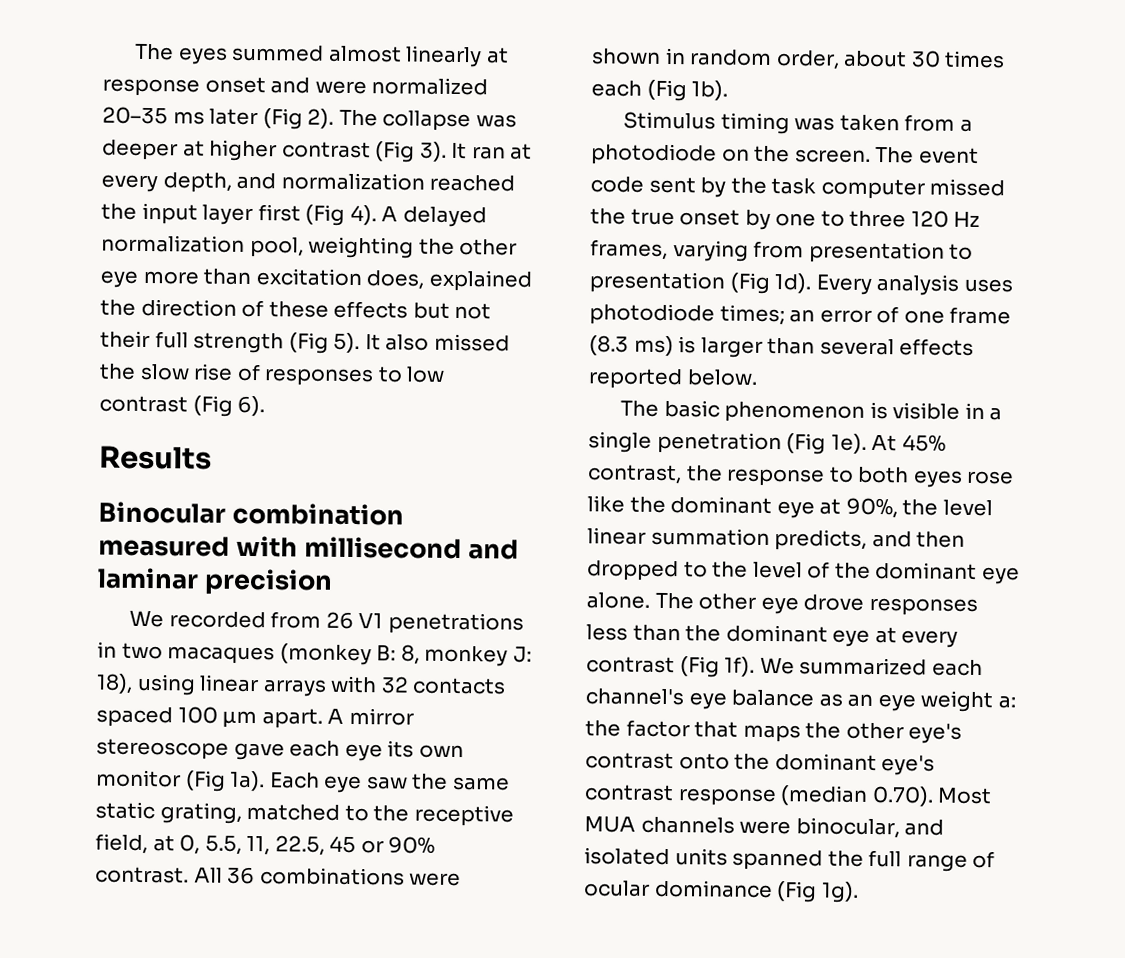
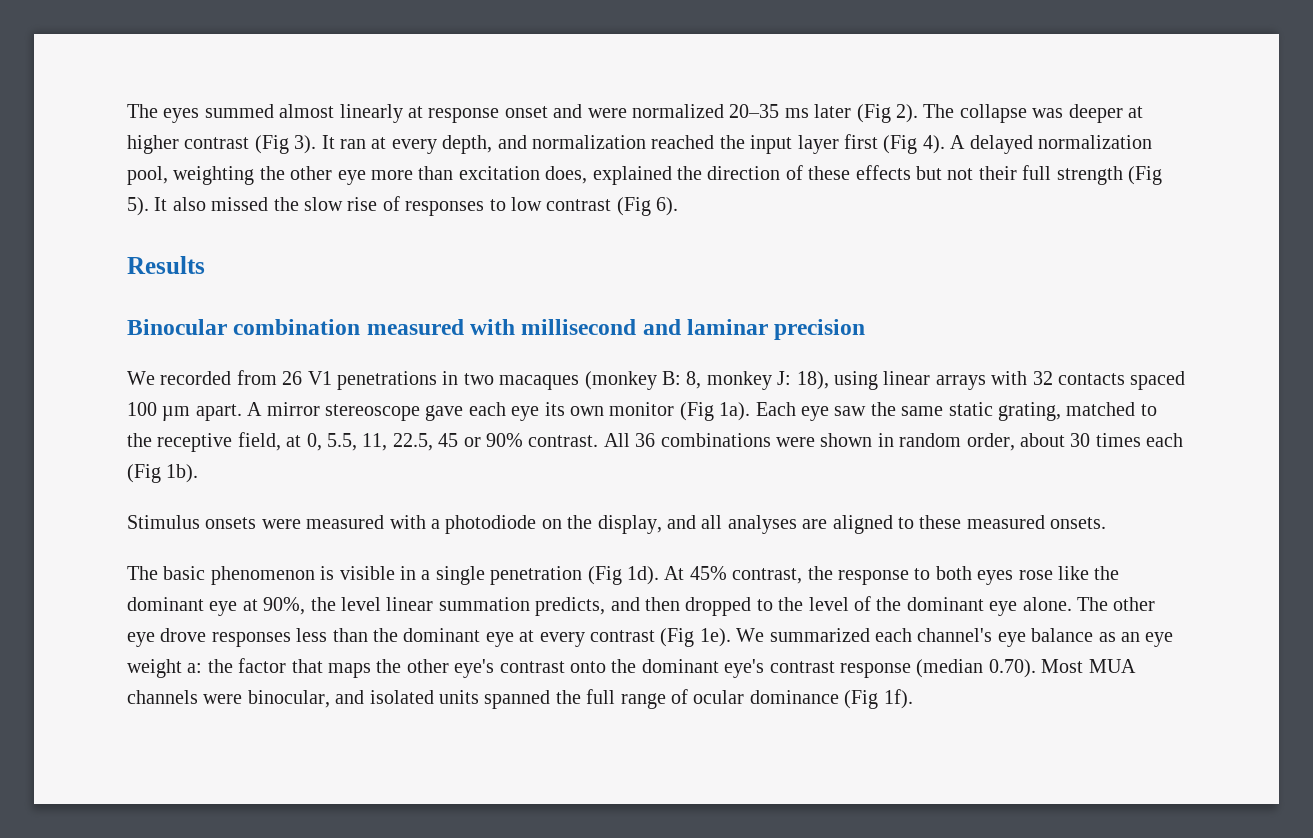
[720,112,973,135] [591,143,979,166] [590,176,1006,200] [590,208,981,230] [590,239,974,264] [589,271,1013,296] [589,303,1012,326] [589,335,975,358] [588,368,758,390] timing was taken from a photodiode on the screen. The event code sent by the task computer missed the true onset by one to three 120 Hz frames, varying from presentation to presentation (Fig 1d). Every analysis uses photodiode times; an error of one frame (8.3 ms) is larger than several effects reported below. -> [205,515,1107,534] onsets were measured with a photodiode on the display, and all analyses are aligned to these measured onsets.
[830,433,867,454] 1e). -> [626,566,659,585] 1d).
[724,656,756,677] 1f). -> [699,628,731,647] 1e).
[820,881,859,903] 1g). -> [883,689,913,709] 1f).

